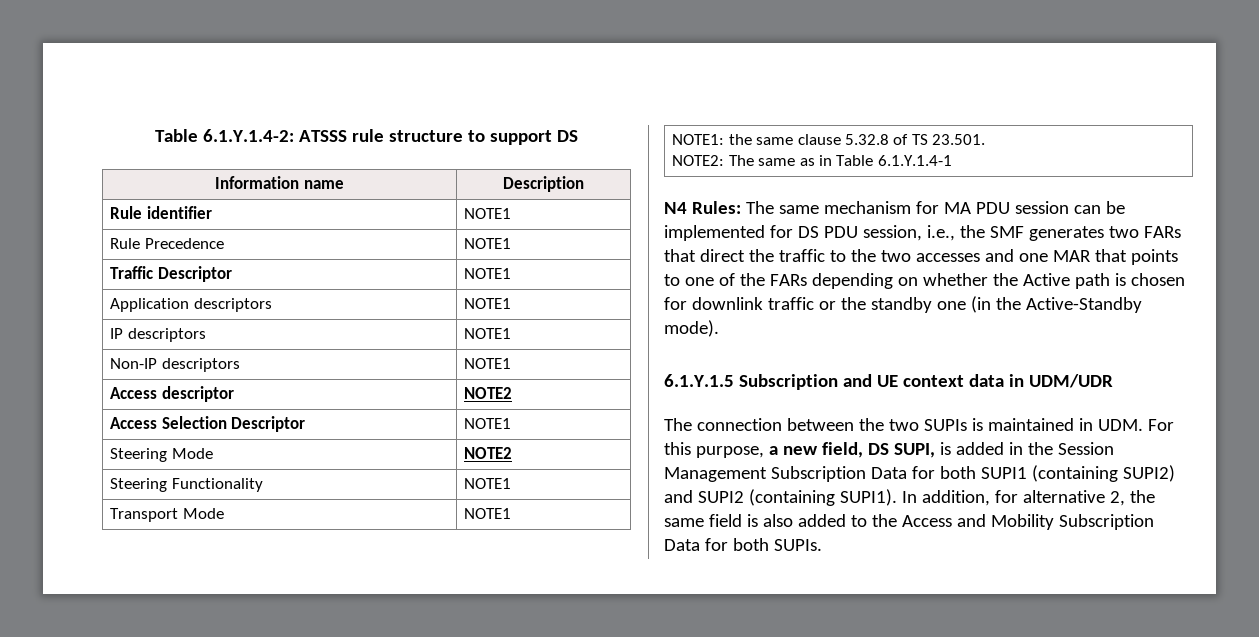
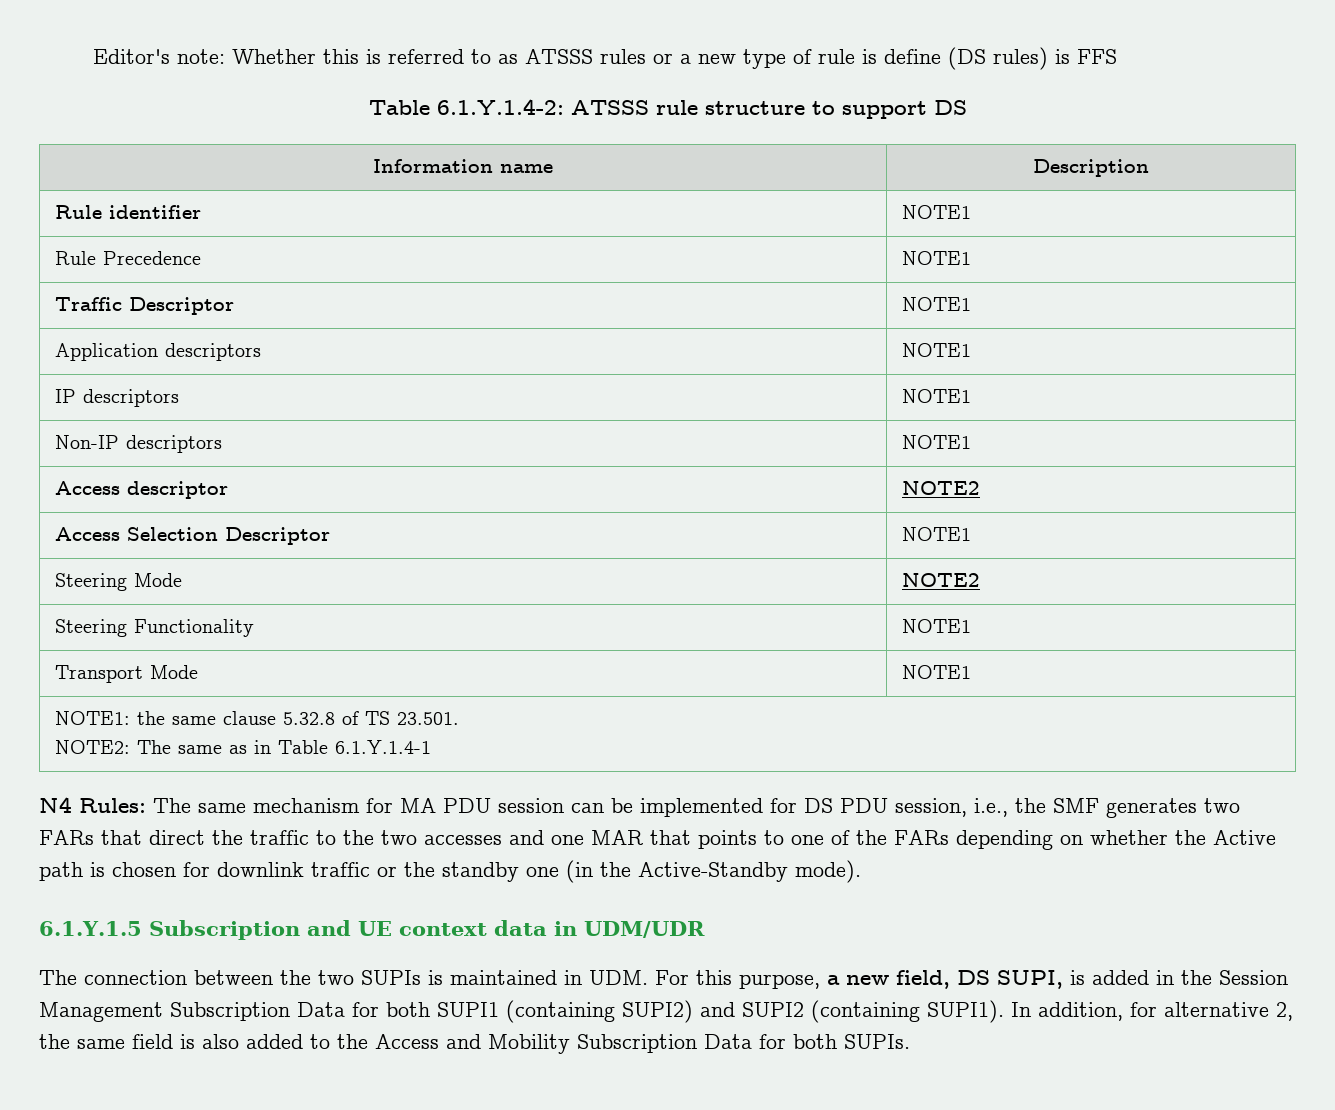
(155, 135) none -> [92,47,1117,70] Editor's note: Whether this is referred to as ATSSS rules or a new type of rule is define (DS rules) is FFS //

